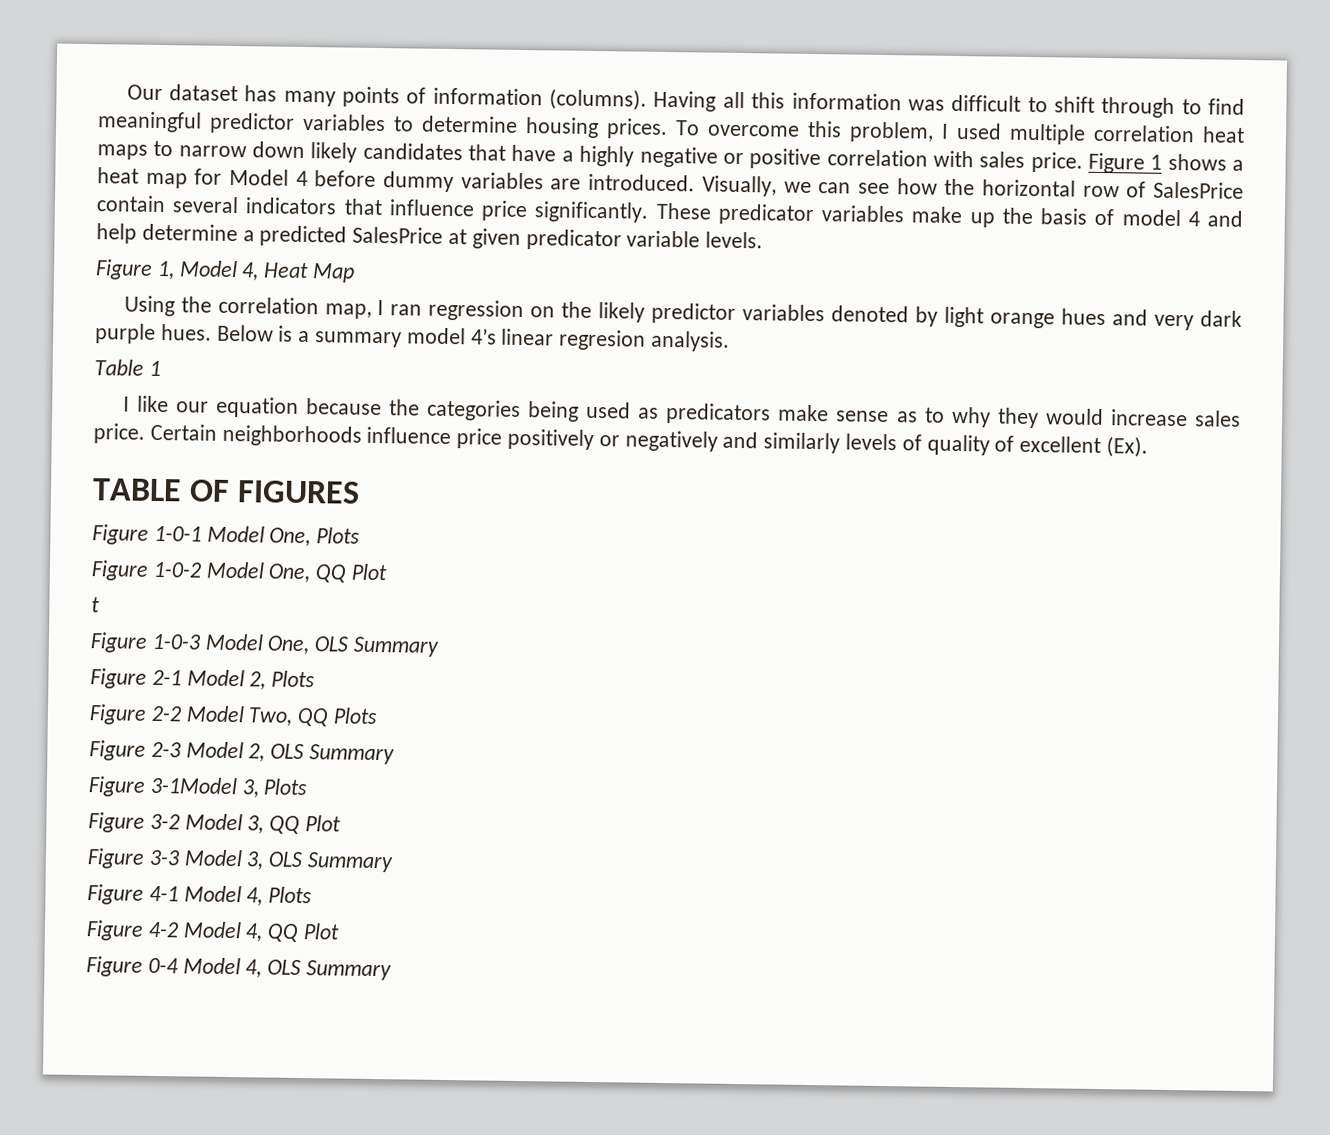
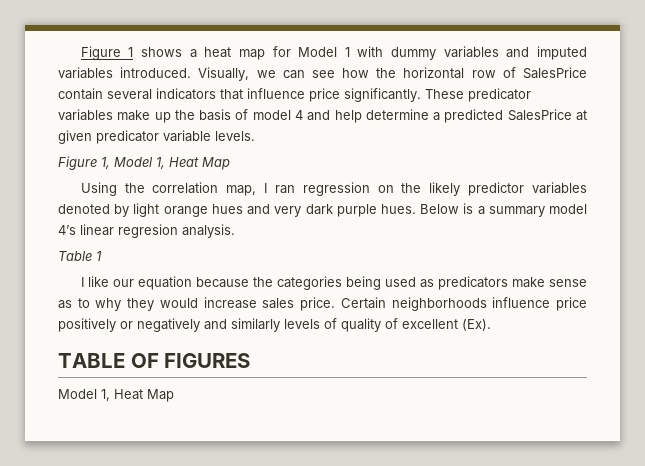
[126,84,1245,118] [97,111,1245,145] [97,140,1083,173] Our dataset has many points of information (columns). Having all this information was difficult to shift through to find meaningful predictor variables to determine housing prices. To overcome this problem, I used multiple correlation heat maps to narrow down likely candidates that have a highly negative or positive correlation with sales price. -> (80, 53) none
[295,170,582,193] 4 before dummy variables are -> [344,46,588,60] [58,67,113,79] 1 with dummy variables and imputed variables
[241,262,260,281] 4, -> [156,157,165,169] 1,
[92,524,361,547] [91,560,389,583] [91,597,100,613] [90,632,441,657] [90,668,316,690] [89,704,379,727] [89,740,396,765] [88,776,309,798] [88,812,342,834] [87,848,395,873] [87,884,313,906] [86,920,341,942] [86,956,393,981] Figure 1-0-1 Model One, Plots // Figure 1-0-2 Model One, QQ Plot // t // Figure 1-0-3 Model One, OLS Summary // Figure 2-1 Model 2, Plots // Figure 2-2 Model Two, QQ Plots // Figure 2-3 Model 2, OLS Summary // Figure 3-1Model 3, Plots // Figure 3-2 Model 3, QQ Plot // Figure 3-3 Model 3, OLS Summary // Figure 4-1 Model 4, Plots // Figure 4-2 Model 4, QQ Plot // Figure 0-4 Model 4, OLS Summary -> [58,389,174,402] Model 1, Heat Map

